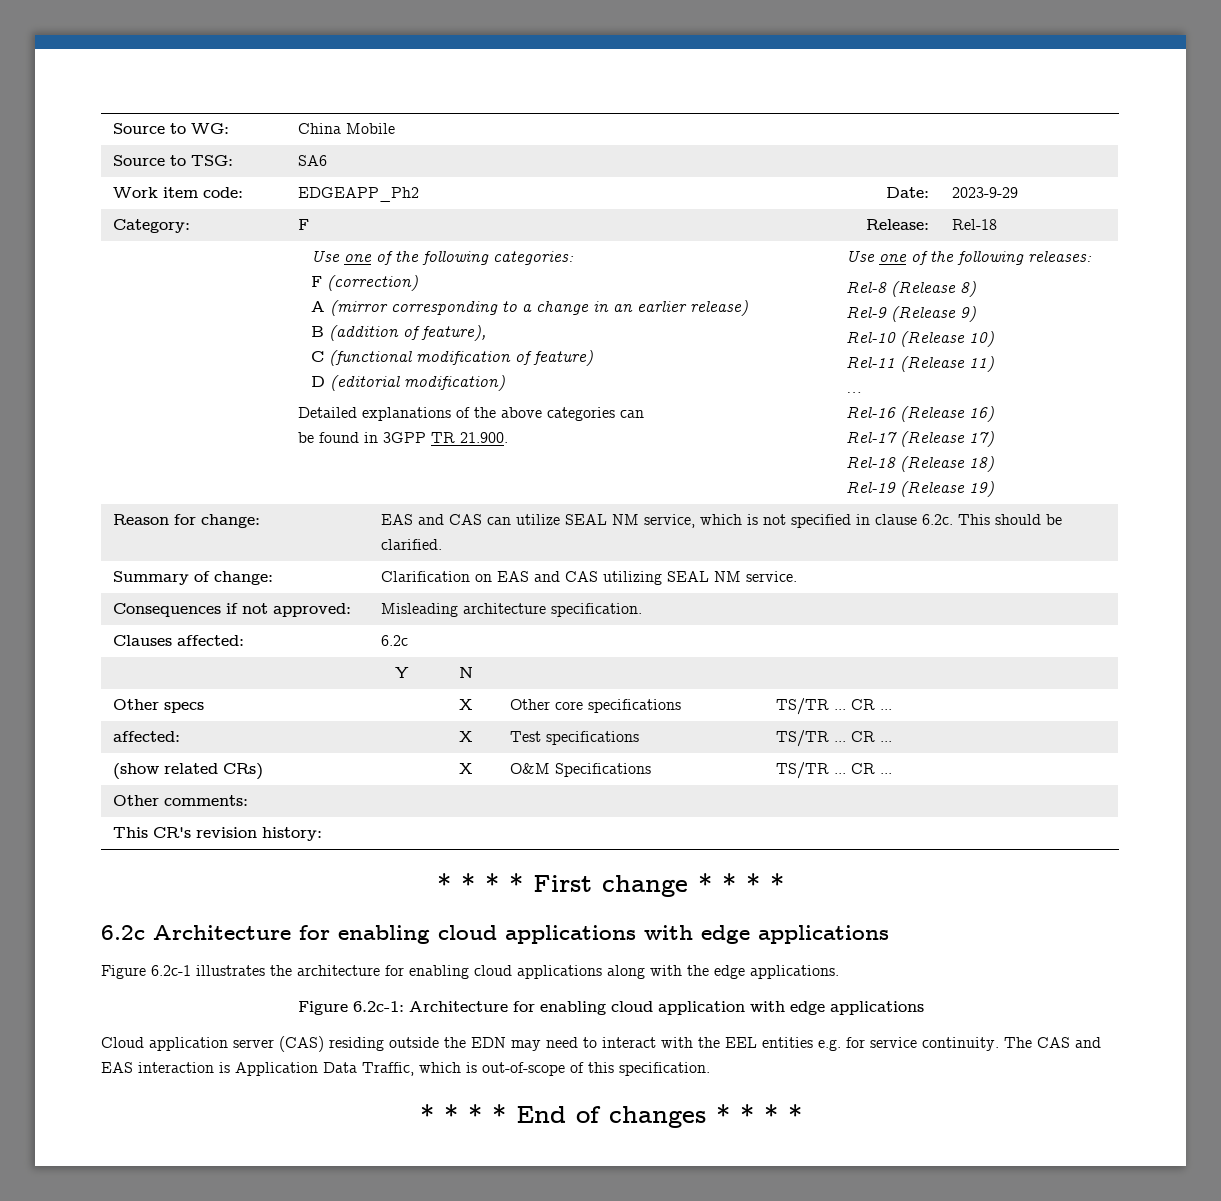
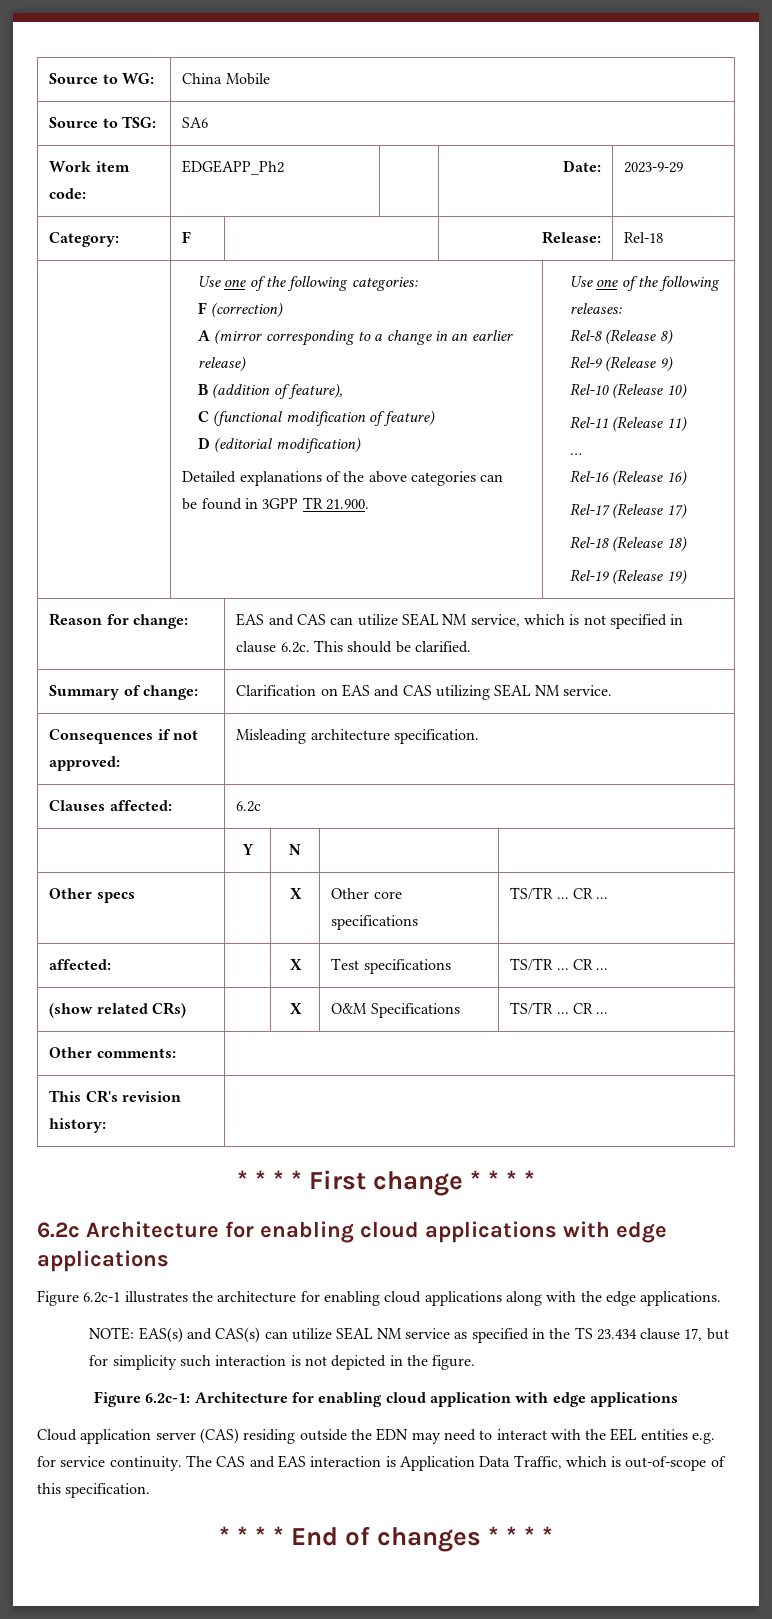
(839, 972) none -> [89,1327,729,1343] [89,1355,476,1370] // NOTE: EAS(s) and CAS(s) can utilize SEAL NM service as specified in the TS 23.434 clause 17, but for simplicity such interaction is not depicted in the figure.

